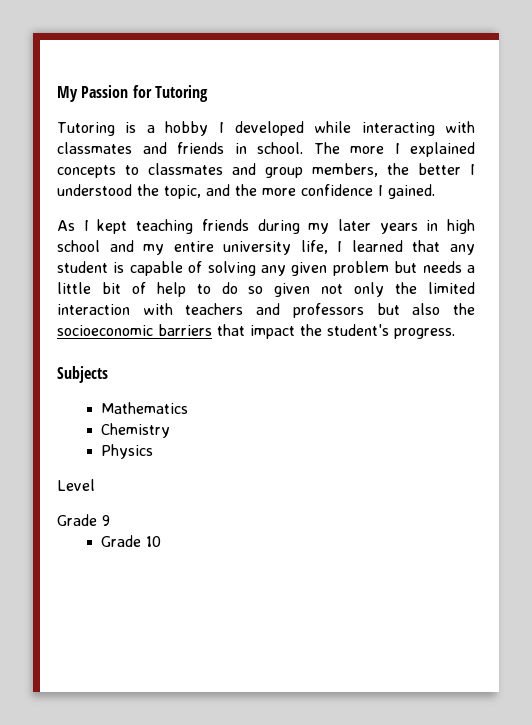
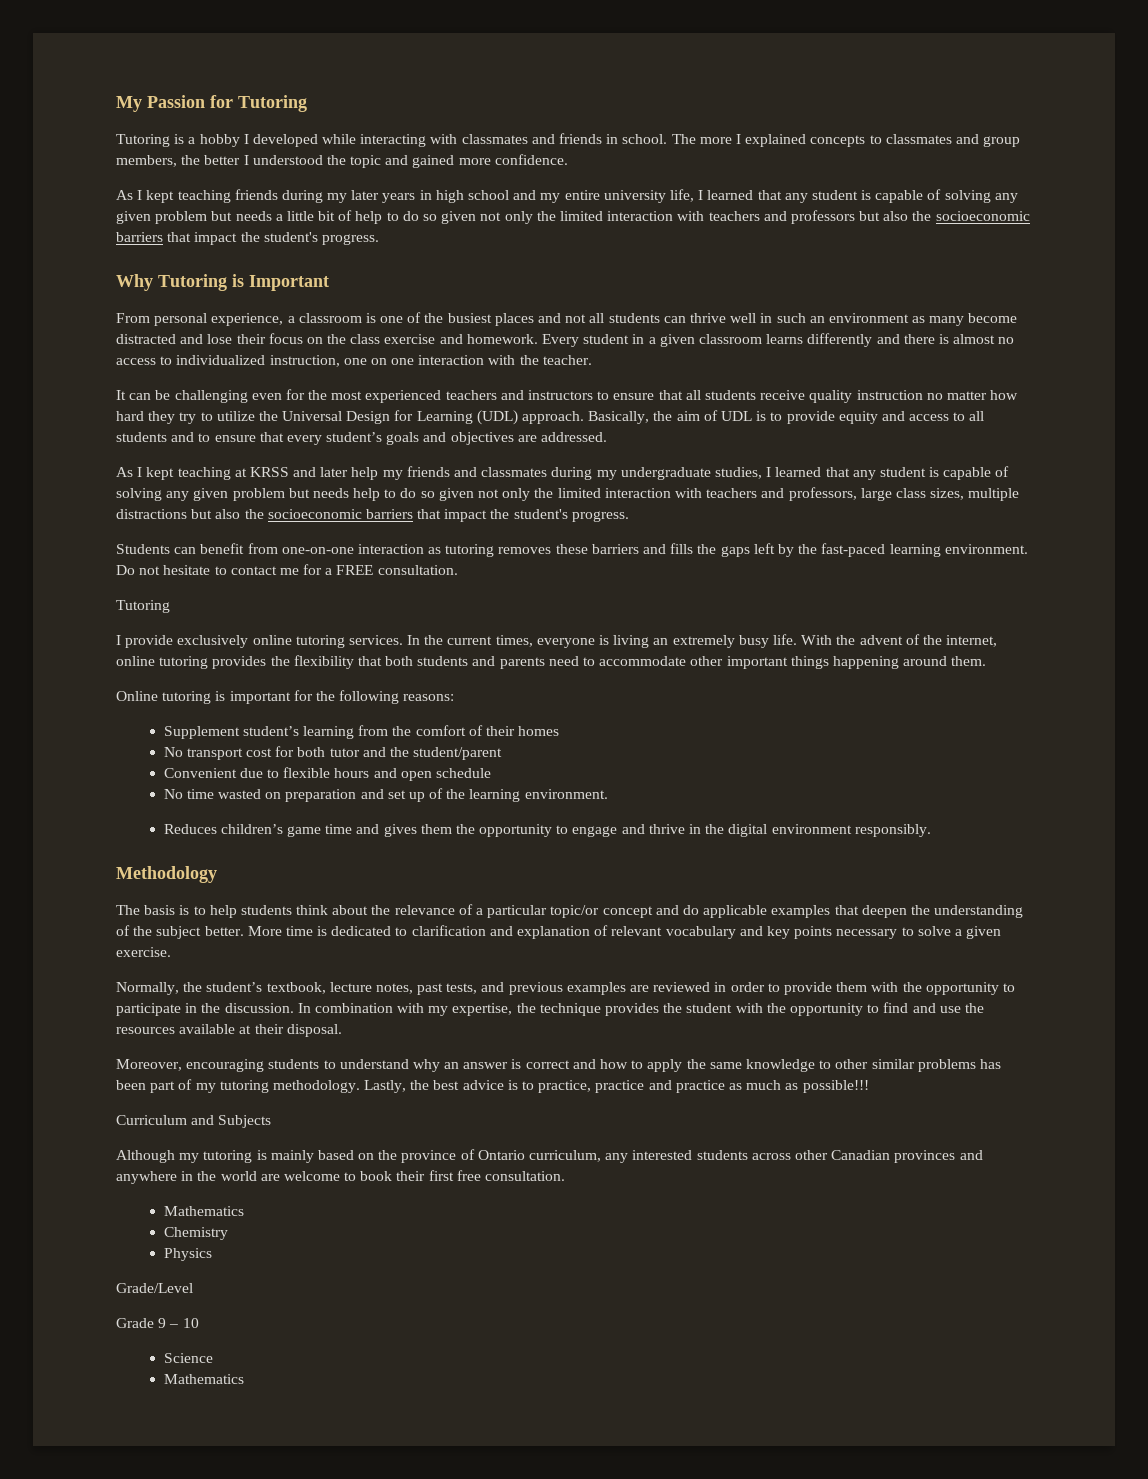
[164,184,435,199] topic, and the more confidence I gained. -> [350,154,568,168] topic and gained more confidence.
[57,366,108,383] Subjects -> [116,274,329,291] [116,312,1018,326] [116,333,1015,347] [116,355,592,367] [116,389,1019,403] [116,410,985,425] [116,432,608,445] [116,466,1010,480] [116,487,1020,501] [116,509,629,522] [116,543,1028,557] [116,564,458,575] [116,600,170,613] [116,634,998,648] [116,655,987,669] [116,690,455,704] [163,725,560,739] [163,746,503,760] [163,767,491,781] [163,788,608,802] [163,824,931,837] [116,866,217,883] [116,904,1024,918] [116,925,1002,939] [116,947,171,957] [116,982,1015,995] [116,1002,984,1016] [116,1024,342,1037] [116,1059,1001,1072] [116,1079,869,1093] [116,1115,272,1128] [116,1149,983,1163] [116,1170,566,1184] Why Tutoring is Important // From personal experience, a classroom is one of the busiest places and not all students can thrive well in such an environment as many become distracted and lose their focus on the class exercise and homework. Every student in a given classroom learns differently and there is almost no access to individualized instruction, one on one interaction with the teacher. // It can be challenging even for the most experienced teachers and instructors to ensure that all students receive quality instruction no matter how hard they try to utilize the Universal Design for Learning (UDL) approach. Basically, the aim of UDL is to provide equity and access to all students and to ensure that every student’s goals and objectives are addressed. // As I kept teaching at KRSS and later help my friends and classmates during my undergraduate studies, I learned that any student is capable of solving any given problem but needs help to do so given not only the limited interaction with teachers and professors, large class sizes, multiple distractions but also the socioeconomic barriers that impact the student's progress. // Students can benefit from one-on-one interaction as tutoring removes these barriers and fills the gaps left by the fast-paced learning environment. Do not hesitate to contact me for a FREE consultation. // Tutoring // I provide exclusively online tutoring services. In the current times, everyone is living an extremely busy life. With the advent of the internet, online tutoring provides the flexibility that both students and parents need to accommodate other important things happening around them. // Online tutoring is important for the following reasons: // Supplement student’s learning from the comfort of their homes // No transport cost for both tutor and the student/parent // Convenient due to flexible hours and open schedule // No time wasted on preparation and set up of the learning environment. // Reduces children’s game time and gives them the opportunity to engage and thrive in the digital environment responsibly. // Methodology // The basis is to help students think about the relevance of a particular topic/or concept and do applicable examples that deepen the understanding of the subject better. More time is dedicated to clarification and explanation of relevant vocabulary and key points necessary to solve a given exercise. // Normally, the student’s textbook, lecture notes, past tests, and previous examples are reviewed in order to provide them with the opportunity to participate in the discussion. In combination with my expertise, the technique provides the student with the opportunity to find and use the resources available at their disposal. // Moreover, encouraging students to understand why an answer is correct and how to apply the same knowledge to other similar problems has been part of my tutoring methodology. Lastly, the best advice is to practice, practice and practice as much as possible!!! // Curriculum and Subjects // Although my tutoring is mainly based on the province of Ontario curriculum, any interested students across other Canadian provinces and anywhere in the world are welcome to book their first free consultation.
[57,479,95,491] Level -> [116,1283,193,1293] Grade/Level
[101,535,162,547] // Grade 10 -> [169,1318,199,1328] [163,1353,213,1363] [163,1374,244,1384] – 10 // Science // Mathematics

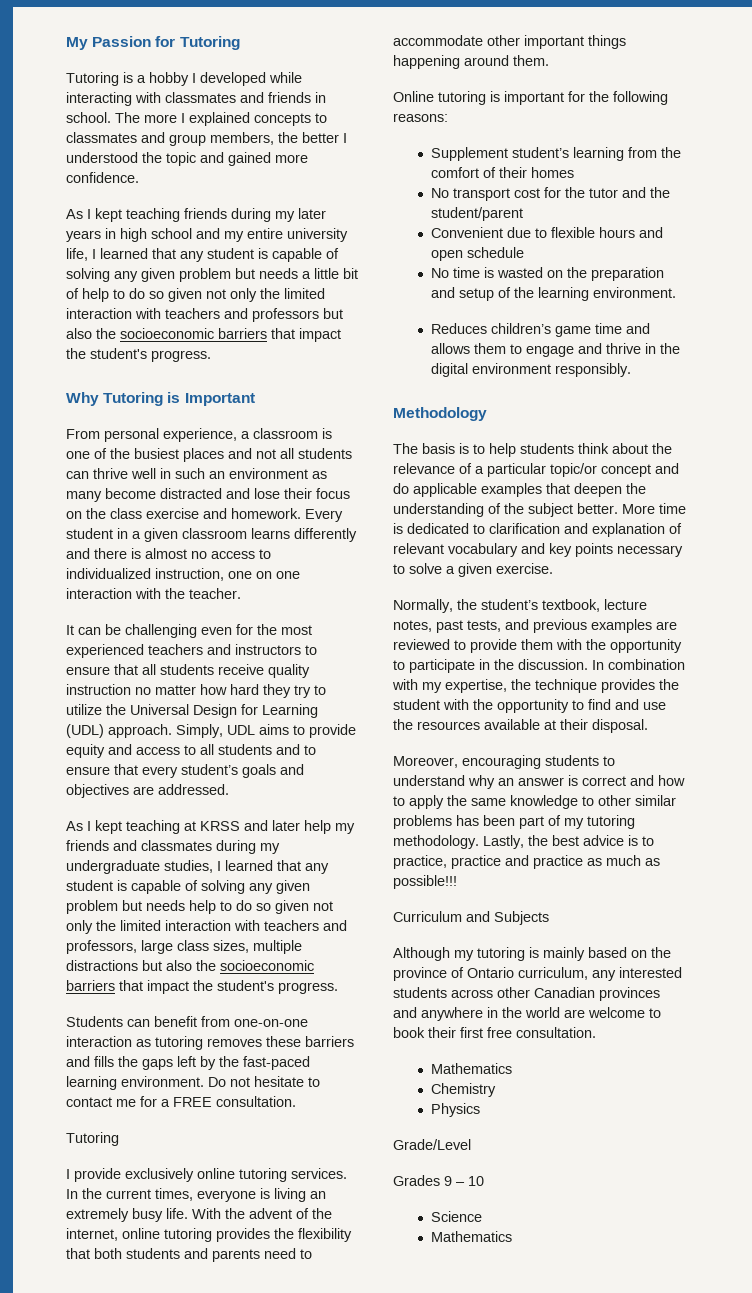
[588,410,767,424] Basically, the aim of UDL is -> [176,724,289,738] Simply, UDL aims
[297,747,326,757] both -> [565,187,586,198] the
(214, 794) none -> [484,267,495,278] is
(282, 795) none -> [567,267,588,278] the
[387,790,425,802] set up -> [459,288,495,301] setup
[383,824,553,837] gives them the opportunity -> [431,343,507,354] allows them
[714,982,765,992] in order -> (450, 644) none
[116,1318,154,1328] Grade -> [393,1175,440,1186] Grades

